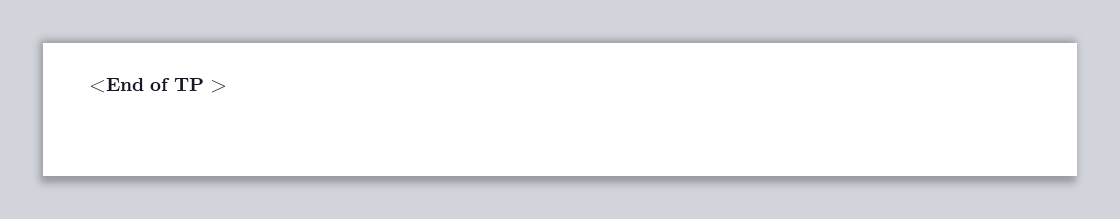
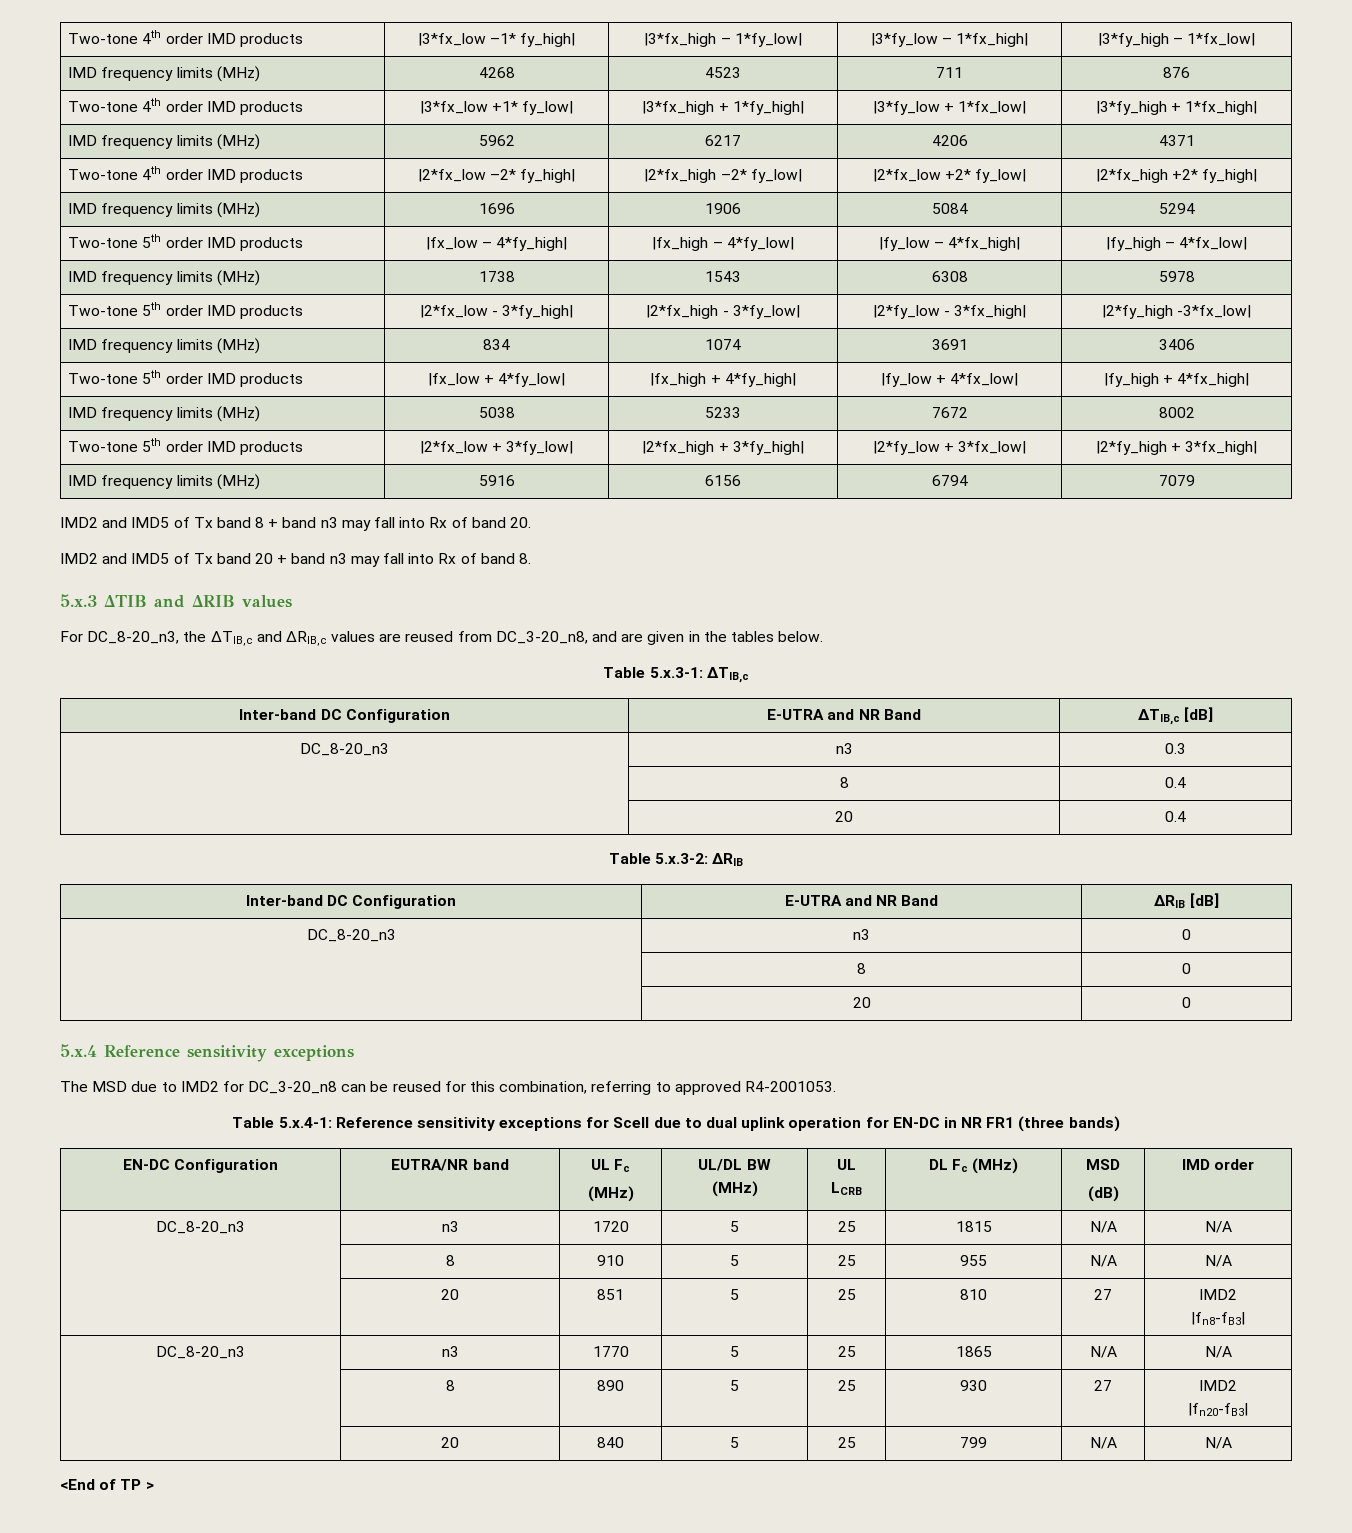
(89, 85) none -> [68,30,303,47] [417,33,576,47] [644,33,802,47] [870,33,1029,47] [1097,33,1256,47] [68,66,260,82] [478,67,515,78] [705,67,741,78] [936,67,963,78] [1163,67,1190,78] [68,98,303,115] [419,101,574,115] [642,101,804,115] [872,101,1027,115] [1095,101,1258,115] [68,134,260,150] [478,135,515,146] [705,135,741,146] [931,135,968,146] [1158,135,1195,146] [68,166,303,183] [417,169,576,183] [644,169,802,183] [872,169,1027,183] [1095,169,1258,183] [68,202,260,218] [478,203,515,214] [705,203,741,214] [931,203,968,214] [1158,203,1195,214] [68,234,303,251] [425,237,568,251] [652,237,794,251] [878,237,1021,251] [1105,237,1248,251] [68,270,260,286] [478,271,515,282] [705,271,741,282] [931,271,968,282] [1158,271,1195,282] [68,302,303,319] [419,305,574,319] [646,305,800,319] [872,305,1027,319] [1101,305,1252,319] [68,338,260,354] [483,339,510,350] [705,339,741,350] [931,339,968,350] [1158,339,1195,350] [68,370,303,387] [427,373,566,387] [650,373,796,387] [880,373,1019,387] [1103,373,1250,387] [68,406,260,422] [478,407,515,418] [705,407,741,418] [931,407,968,418] [1158,407,1195,418] [68,438,303,455] [419,441,574,455] [642,441,804,455] [872,441,1027,455] [1095,441,1258,455] [68,474,260,490] [478,475,515,486] [705,475,741,486] [931,475,968,486] [1158,475,1195,486] [60,517,531,531] [60,553,531,567] [60,594,292,608] [60,631,824,646] [603,667,749,683] [239,709,450,723] [767,709,921,720] [1137,707,1214,725] [300,743,389,756] [835,743,853,754] [1165,743,1186,754] [839,777,849,788] [1165,777,1186,788] [835,811,853,822] [1165,811,1186,822] [608,853,744,866] [245,895,457,909] [784,895,939,906] [1154,893,1219,908] [306,929,396,942] [853,929,870,940] [1182,929,1191,940] [857,963,866,974] [1182,963,1191,974] [852,997,871,1008] [1182,997,1191,1008] [60,1044,354,1062] [60,1081,836,1095] [232,1116,1120,1132] [122,1159,279,1173] [391,1159,509,1171] [590,1159,631,1172] [587,1186,634,1202] [698,1159,771,1171] [711,1181,758,1197] [837,1159,856,1170] [831,1182,862,1195] [928,1158,1019,1174] [1086,1159,1120,1170] [1087,1186,1119,1202] [1181,1159,1255,1170] [156,1221,245,1234] [441,1221,459,1232] [592,1221,629,1232] [730,1221,739,1232] [837,1221,856,1232] [955,1221,992,1232] [1089,1221,1117,1233] [1204,1221,1232,1233] [445,1255,455,1266] [597,1255,624,1266] [730,1255,739,1266] [837,1255,856,1266] [960,1255,987,1266] [1089,1255,1117,1267] [1204,1255,1232,1267] [441,1289,459,1300] [597,1289,624,1300] [730,1289,739,1300] [837,1289,856,1300] [960,1289,987,1300] [1094,1289,1112,1300] [1199,1289,1237,1300] [1191,1312,1245,1325] [156,1346,245,1359] [441,1346,459,1357] [592,1346,629,1357] [730,1346,739,1357] [837,1346,856,1357] [955,1346,992,1357] [1089,1346,1117,1358] [1204,1346,1232,1358] [445,1380,455,1391] [597,1380,624,1391] [730,1380,739,1391] [837,1380,856,1391] [960,1380,987,1391] [1094,1380,1112,1391] [1199,1380,1237,1391] [1188,1403,1248,1416] [441,1437,459,1448] [597,1437,624,1448] [730,1437,739,1448] [837,1437,856,1448] [960,1437,987,1448] [1089,1437,1117,1449] [1204,1437,1232,1449] Two-tone 4th order IMD products | |3*fx_low –1* fy_high| | |3*fx_high – 1*fy_low| | |3*fy_low – 1*fx_high| | |3*fy_high – 1*fx_low| // IMD frequency limits (MHz) | 4268 | 4523 | 711 | 876 // Two-tone 4th order IMD products | |3*fx_low +1* fy_low| | |3*fx_high + 1*fy_high| | |3*fy_low + 1*fx_low| | |3*fy_high + 1*fx_high| // IMD frequency limits (MHz) | 5962 | 6217 | 4206 | 4371 // Two-tone 4th order IMD products | |2*fx_low –2* fy_high| | |2*fx_high –2* fy_low| | |2*fx_low +2* fy_low| | |2*fx_high +2* fy_high| // IMD frequency limits (MHz) | 1696 | 1906 | 5084 | 5294 // Two-tone 5th order IMD products | |fx_low – 4*fy_high| | |fx_high – 4*fy_low| | |fy_low – 4*fx_high| | |fy_high – 4*fx_low| // IMD frequency limits (MHz) | 1738 | 1543 | 6308 | 5978 // Two-tone 5th order IMD products | |2*fx_low - 3*fy_high| | |2*fx_high - 3*fy_low| | |2*fy_low - 3*fx_high| | |2*fy_high -3*fx_low| // IMD frequency limits (MHz) | 834 | 1074 | 3691 | 3406 // Two-tone 5th order IMD products | |fx_low + 4*fy_low| | |fx_high + 4*fy_high| | |fy_low + 4*fx_low| | |fy_high + 4*fx_high| // IMD frequency limits (MHz) | 5038 | 5233 | 7672 | 8002 // Two-tone 5th order IMD products | |2*fx_low + 3*fy_low| | |2*fx_high + 3*fy_high| | |2*fy_low + 3*fx_low| | |2*fy_high + 3*fx_high| // IMD frequency limits (MHz) | 5916 | 6156 | 6794 | 7079 // IMD2 and IMD5 of Tx band 8 + band n3 may fall into Rx of band 20. // IMD2 and IMD5 of Tx band 20 + band n3 may fall into Rx of band 8. // 5.x.3 ∆TIB and ∆RIB values // For DC_8-20_n3, the ΔTIB,c and ΔRIB,c values are reused from DC_3-20_n8, and are given in the tables below. // Table 5.x.3-1: ΔTIB,c // Inter-band DC Configuration | E-UTRA and NR Band | ΔTIB,c [dB] // DC_8-20_n3 | n3 | 0.3 // | 8 | 0.4 // | 20 | 0.4 // Table 5.x.3-2: ΔRIB // Inter-band DC Configuration | E-UTRA and NR Band | ΔRIB [dB] // DC_8-20_n3 | n3 | 0 // | 8 | 0 // | 20 | 0 // 5.x.4 Reference sensitivity exceptions // The MSD due to IMD2 for DC_3-20_n8 can be reused for this combination, referring to approved R4-2001053. // Table 5.x.4-1: Reference sensitivity exceptions for Scell due to dual uplink operation for EN-DC in NR FR1 (three bands) // EN-DC Configuration | EUTRA/NR band | UL Fc // (MHz) | UL/DL BW // (MHz) | UL // LCRB | DL Fc (MHz) | MSD // (dB) | IMD order // DC_8-20_n3 | n3 | 1720 | 5 | 25 | 1815 | N/A | N/A // | 8 | 910 | 5 | 25 | 955 | N/A | N/A // | 20 | 851 | 5 | 25 | 810 | 27 | IMD2 // |fn8-fB3| // DC_8-20_n3 | n3 | 1770 | 5 | 25 | 1865 | N/A | N/A // | 8 | 890 | 5 | 25 | 930 | 27 | IMD2 // |fn20-fB3| // | 20 | 840 | 5 | 25 | 799 | N/A | N/A //

